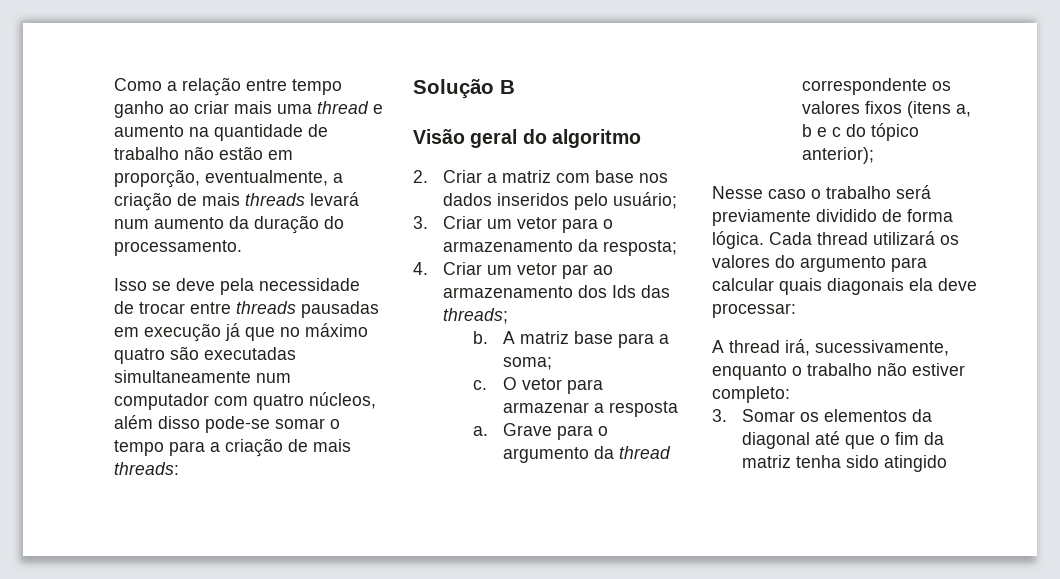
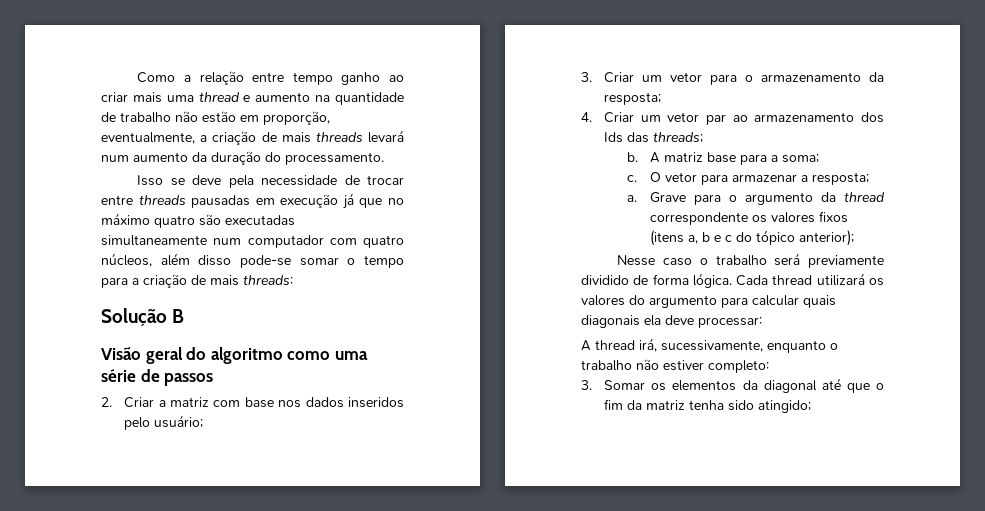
(641, 138) none -> [287,351,368,360] [101,369,214,386] como uma série de passos
[609,401,679,417] resposta -> [812,172,870,185] resposta;
[884,455,948,472] atingido -> [758,400,812,413] atingido;

